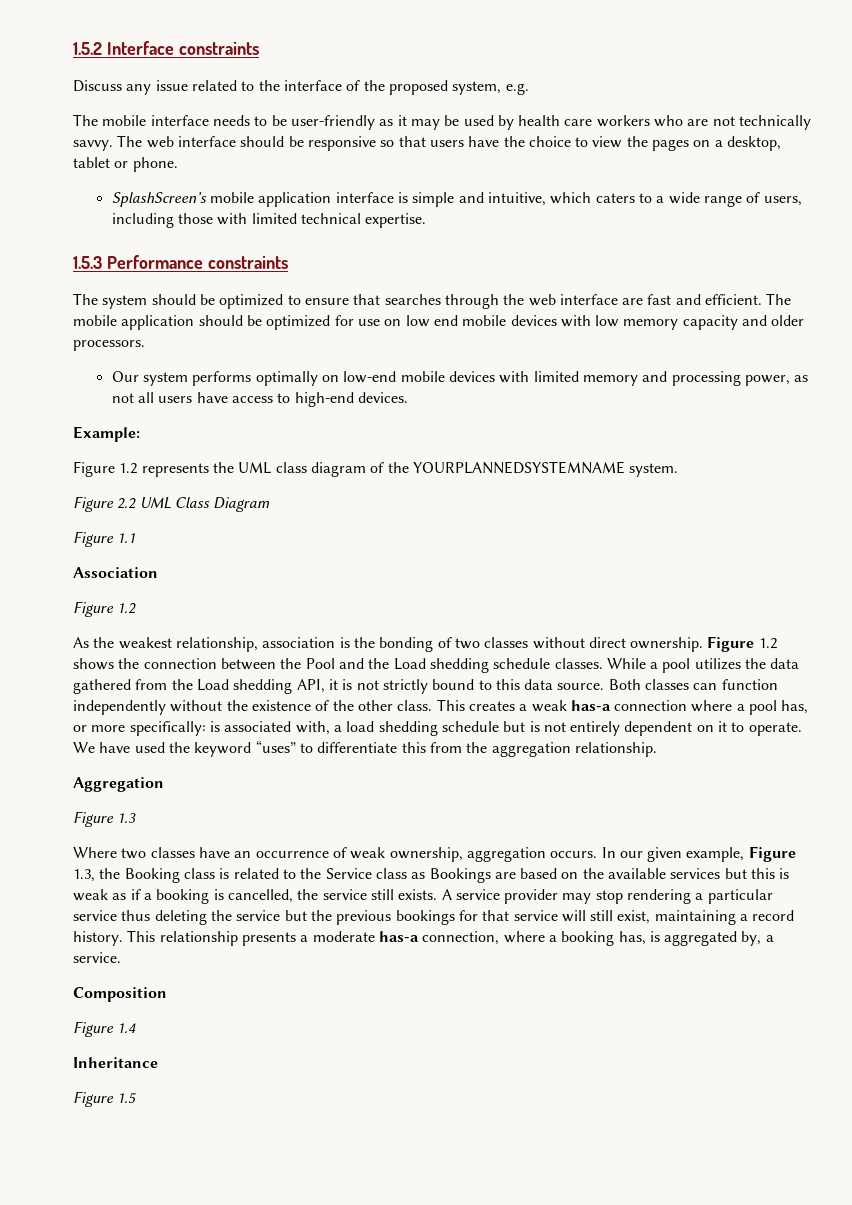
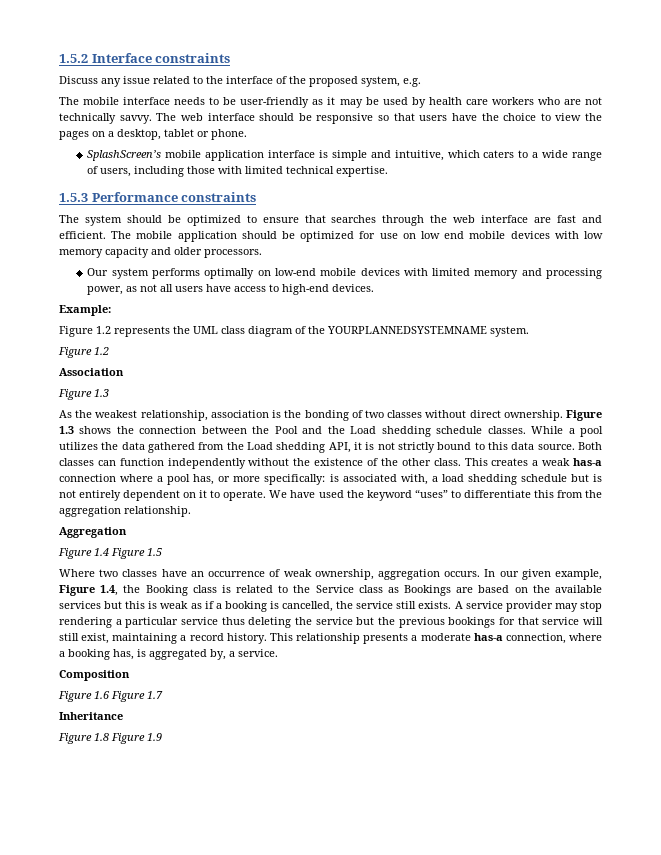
[117,497,271,512] [73,531,136,547] 2.2 UML Class Diagram // Figure 1.1 -> [94,347,109,355] 1.2
[117,603,137,614] 1.2 -> [94,389,109,397] 1.3
[758,638,777,649] 1.2 -> [59,426,74,434] 1.3
[117,813,137,823] 1.3 -> [94,548,162,559] 1.4 Figure 1.5
[73,869,95,882] 1.3, -> [100,585,119,596] 1.4,
[117,1023,137,1033] 1.4 -> [94,691,163,702] 1.6 Figure 1.7
[117,1093,137,1104] 1.5 -> [94,733,162,744] 1.8 Figure 1.9

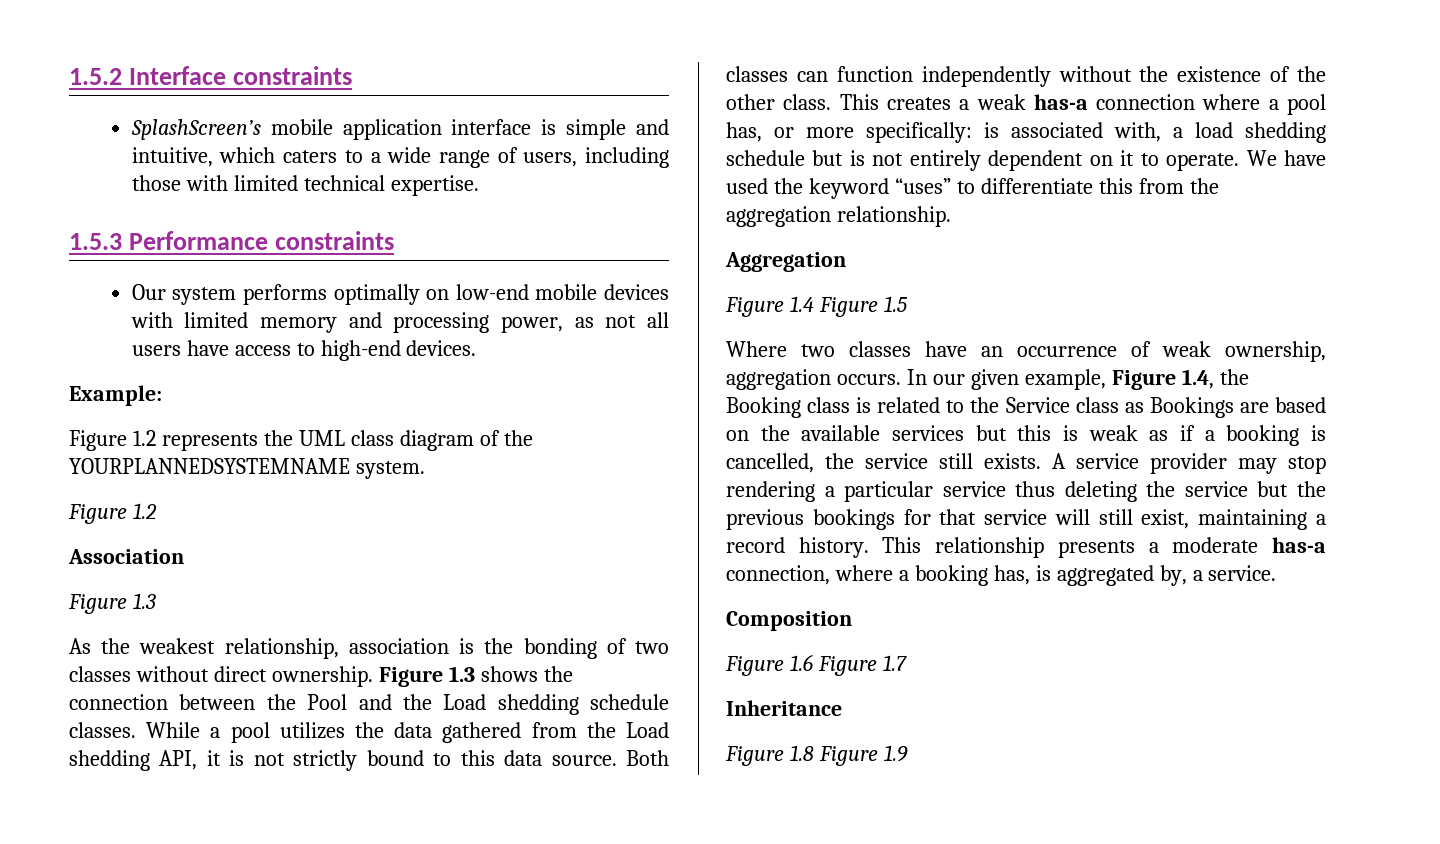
[59,76,421,87] [59,97,602,108] [59,113,602,124] [59,129,247,140] // Discuss any issue related to the interface of the proposed system, e.g. // The mobile interface needs to be user-friendly as it may be used by health care workers who are not technically savvy. The web interface should be responsive so that users have the choice to view the pages on a desktop, tablet or phone. -> (352, 75) none
[59,215,602,226] [59,231,603,242] [59,247,262,258] // The system should be optimized to ensure that searches through the web interface are fast and efficient. The mobile application should be optimized for use on low end mobile devices with low memory capacity and older processors. -> (394, 240) none

